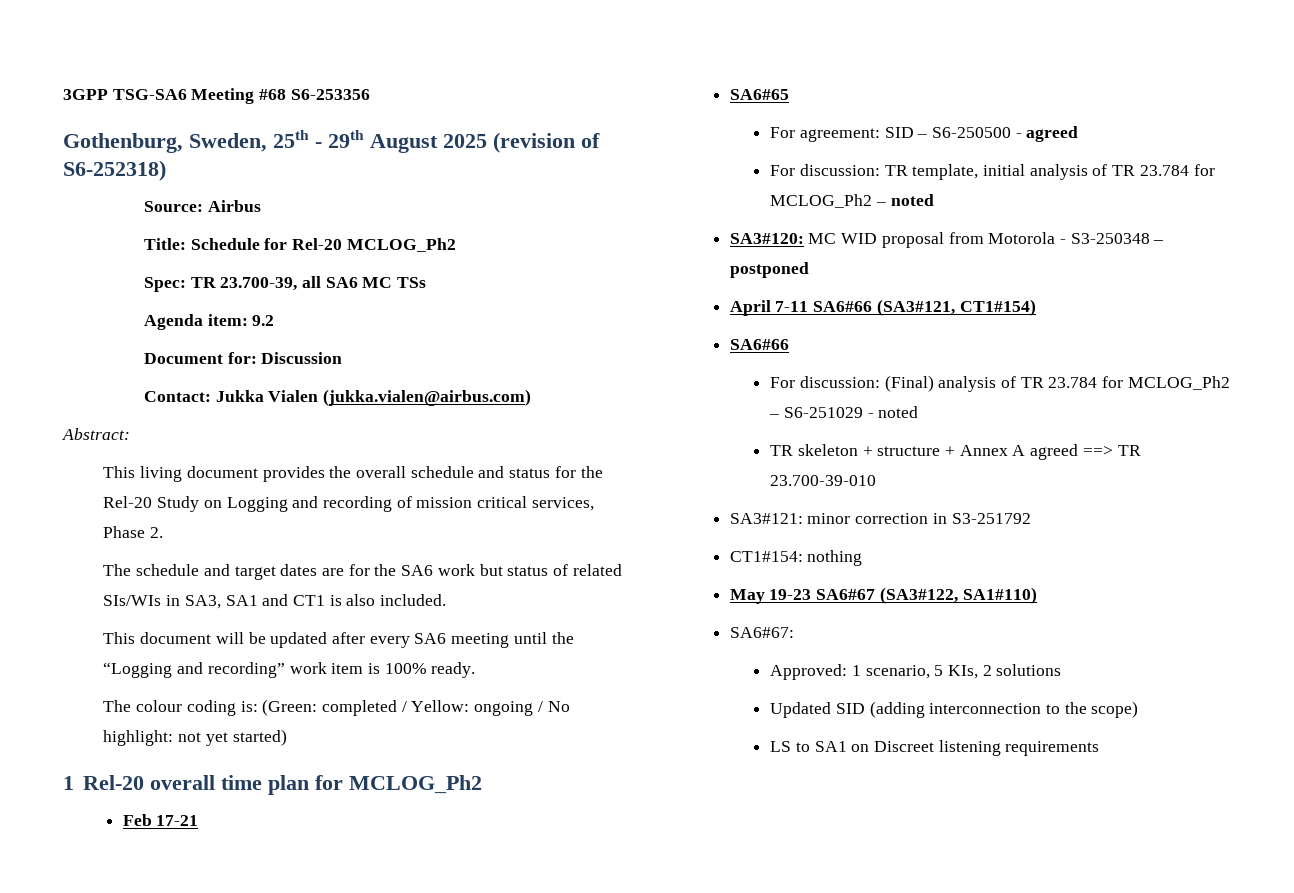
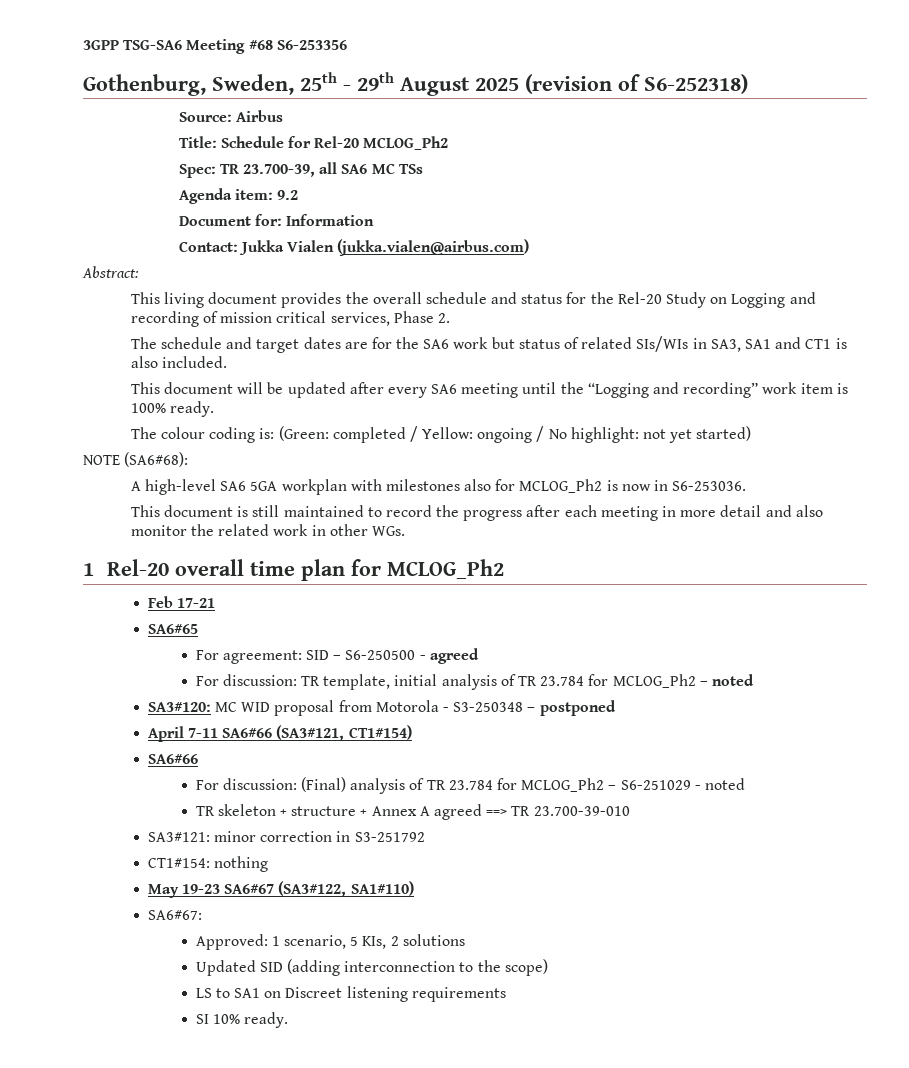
[261,352,343,364] Discussion -> [285,214,374,226] Information
(287, 737) none -> [83,452,189,467] [130,479,747,495] [130,505,823,521] [130,524,405,536] // NOTE (SA6#68): // A high-level SA6 5GA workplan with milestones also for MCLOG_Ph2 is now in S6-253036. // This document is still maintained to record the progress after each meeting in more detail and also monitor the related work in other WGs.
(1100, 748) none -> [195,1012,289,1028] // SI 10% ready.

